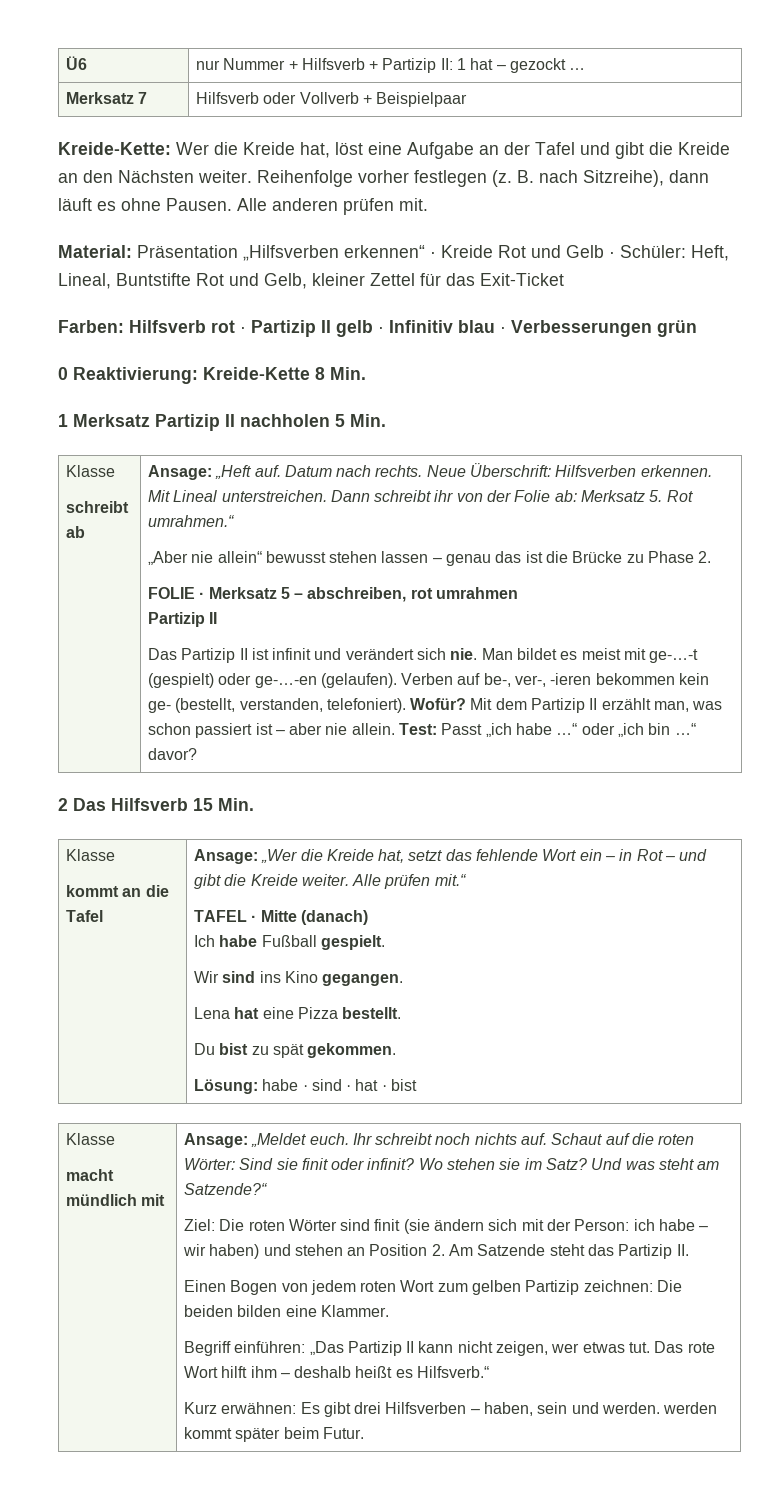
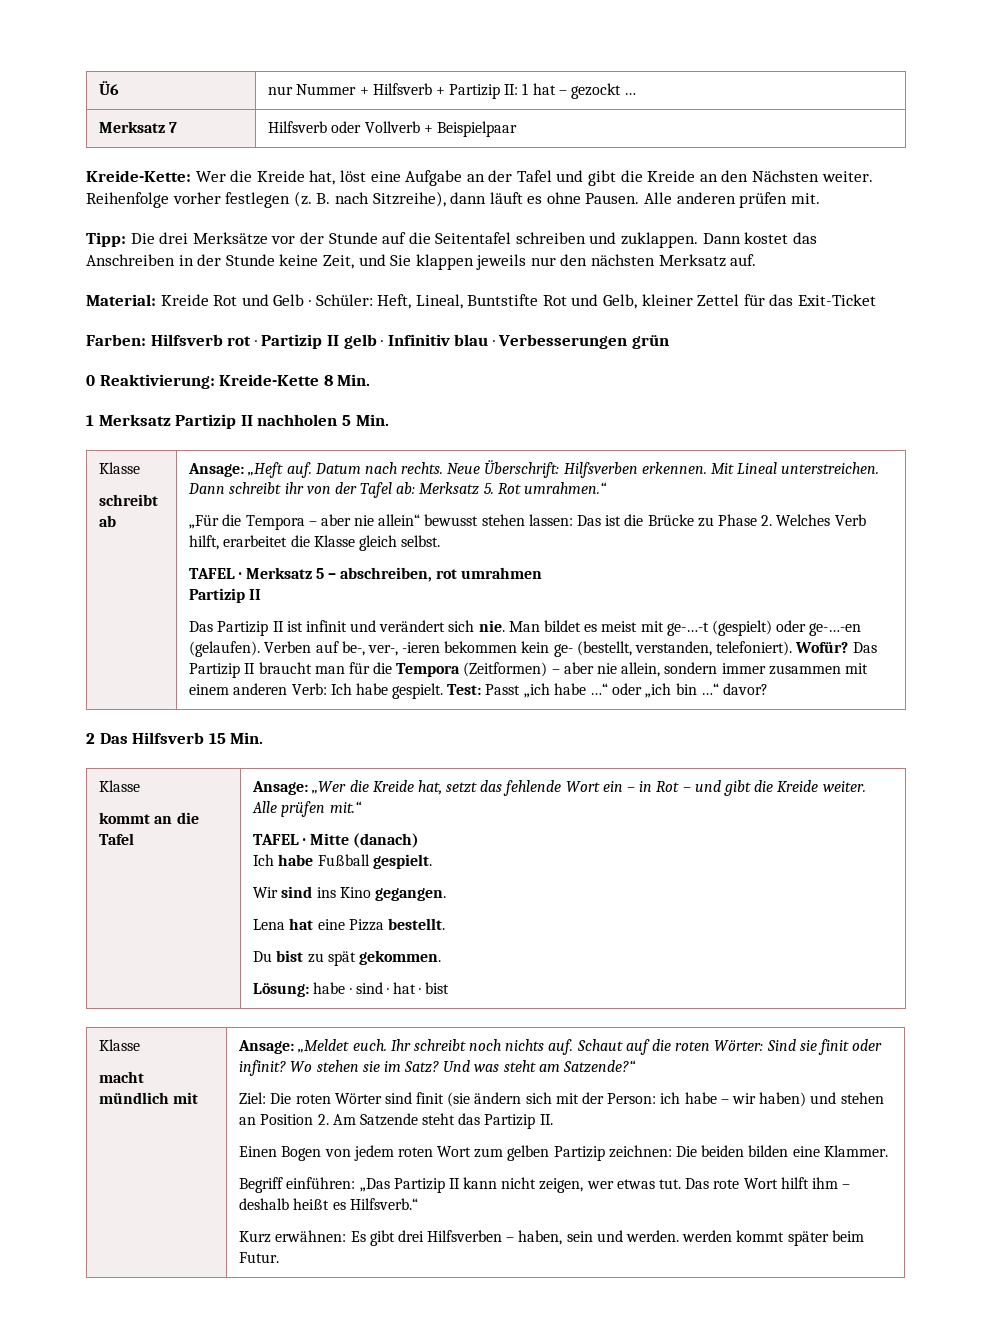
[58,245,436,261] Material: Präsentation „Hilfsverben erkennen“ · -> [86,232,817,248] [86,254,757,270] [86,294,156,306] Tipp: Die drei Merksätze vor der Stunde auf die Seitentafel schreiben und zuklappen. Dann kostet das Anschreiben in der Stunde keine Zeit, und Sie klappen jeweils nur den nächsten Merksatz auf. // Material:
[514,490,551,502] Folie -> [360,482,393,498] Tafel
[147,551,522,566] „Aber nie allein“ bewusst stehen lassen – genau das -> [189,514,602,530] „Für die Tempora – aber nie allein“ bewusst stehen lassen: Das
[147,587,195,599] // FOLIE -> [776,514,866,526] [189,535,441,551] [189,568,236,579] Welches Verb hilft, erarbeitet die Klasse gleich selbst. // TAFEL
[470,698,723,713] [147,723,395,738] Mit dem Partizip II erzählt man, was schon passiert ist – aber nie allein. -> [852,642,877,653] [189,662,868,678] [189,683,444,699] Das Partizip II braucht man für die Tempora (Zeitformen) – aber nie allein, sondern immer zusammen mit einem anderen Verb: Ich habe gespielt.

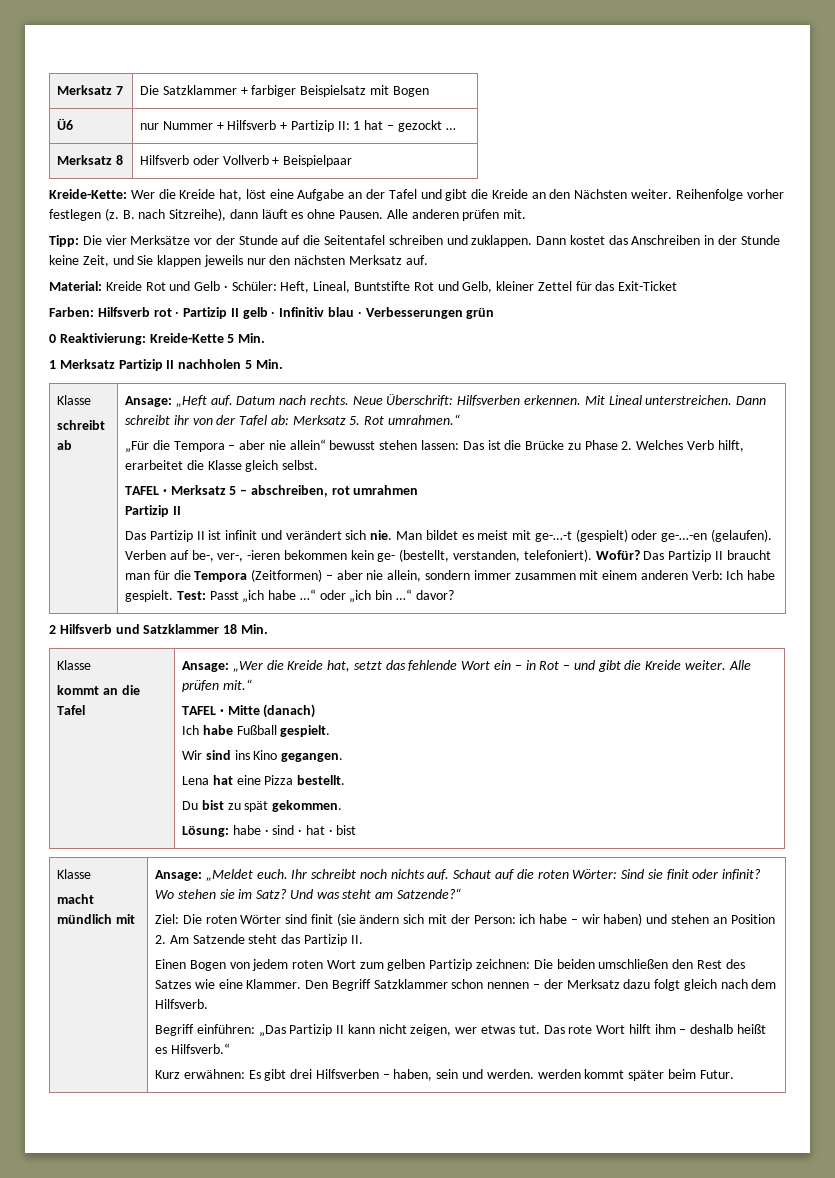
(99, 88) none -> [56,85,123,95] [139,85,429,97] Merksatz 7 | Die Satzklammer + farbiger Beispielsatz mit Bogen //
[169,122,178,133] 7 -> [115,155,123,165] 8
[159,232,189,244] drei -> [105,235,127,245] vier
[323,375,333,386] 8 -> [227,334,235,343] 5
[99,732,226,744] Das Hilfsverb 15 -> [59,624,238,634] Hilfsverb und Satzklammer 18
[748,1145,888,1157] bilden eine Klammer. -> [598,959,745,969] [154,979,777,991] [154,999,208,1009] umschließen den Rest des Satzes wie eine Klammer. Den Begriff Satzklammer schon nennen – der Merksatz dazu folgt gleich nach dem Hilfsverb.

